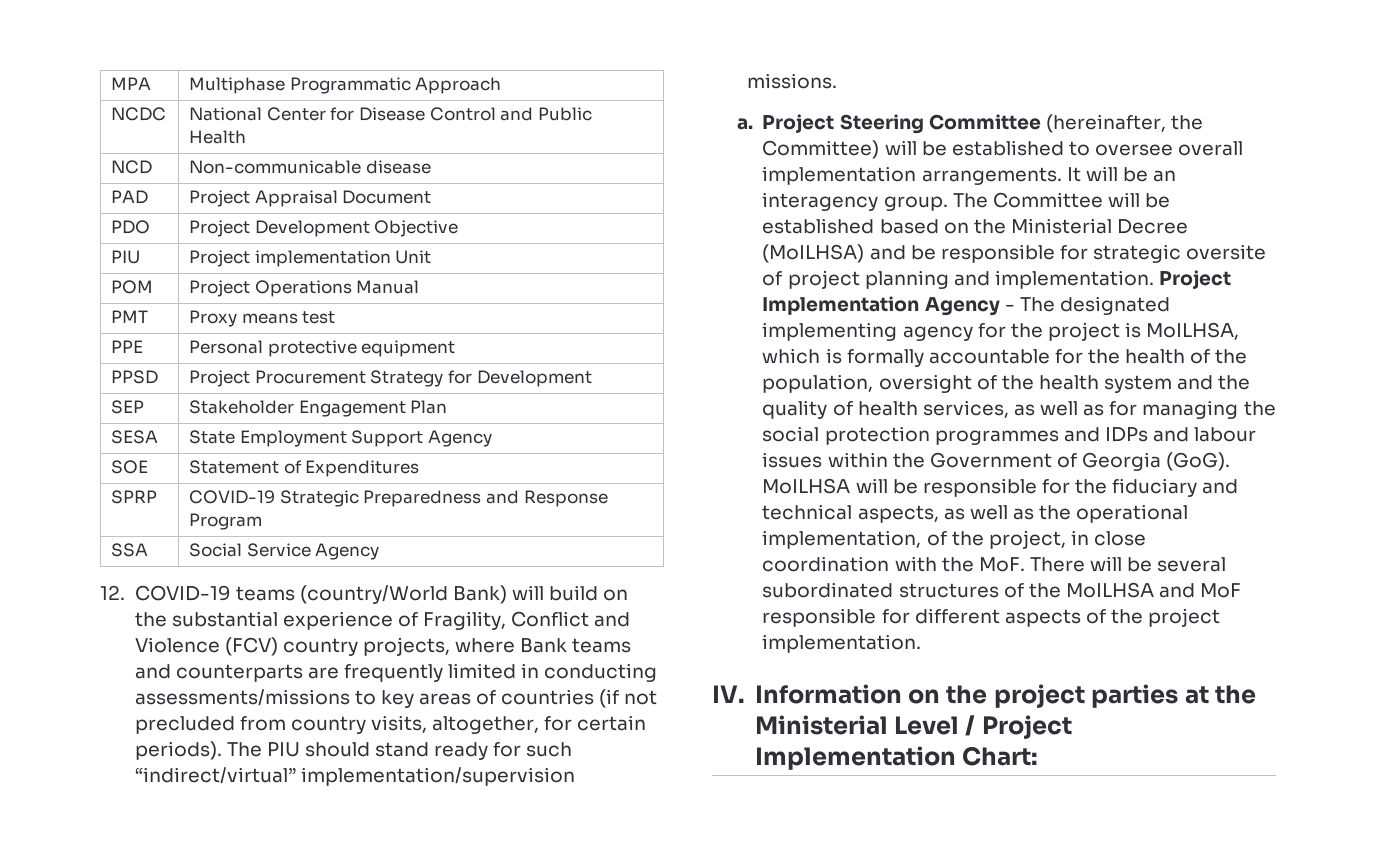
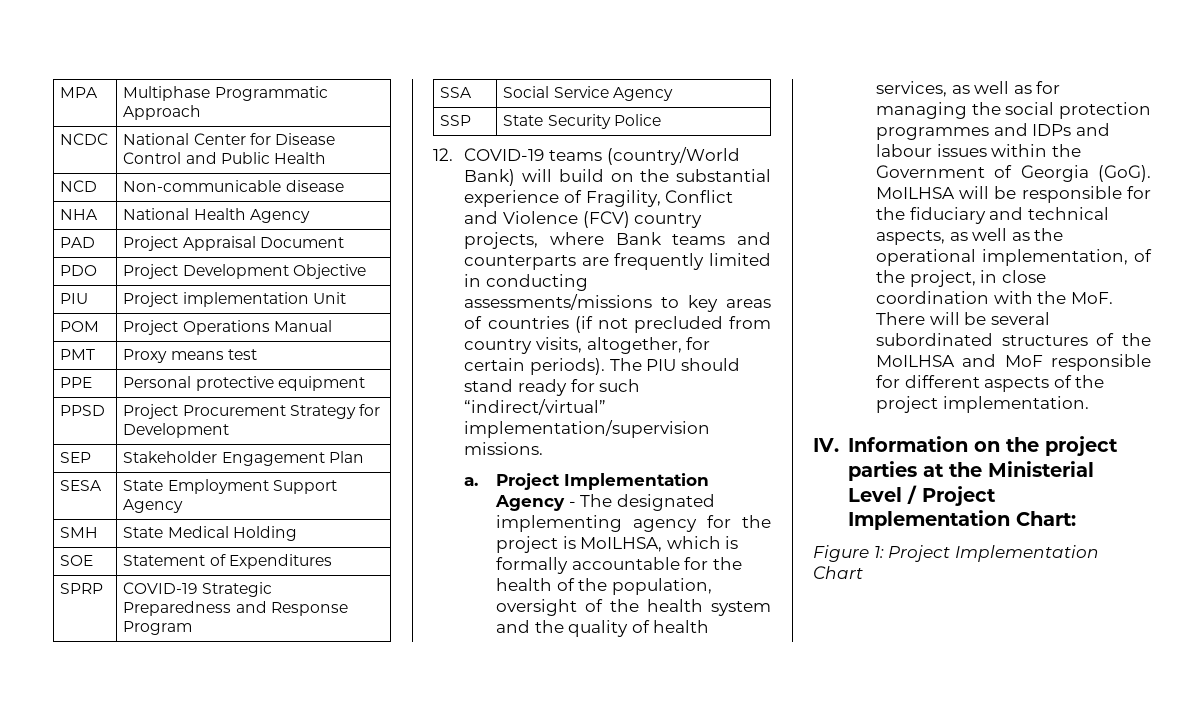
(431, 167) none -> [60,209,99,220] [123,208,310,223] // NHA | National Health Agency
(492, 438) none -> [60,527,99,538] [123,526,297,541] // SMH | State Medical Holding
(380, 551) none -> [440,115,472,126] [503,114,661,129] // SSP | State Security Police
[839,114,1203,134] [762,140,1244,159] [762,166,1177,185] [762,192,1171,211] [762,218,1189,234] [762,244,1267,263] [762,270,1232,289] Steering Committee (hereinafter, the Committee) will be established to oversee overall implementation arrangements. It will be an interagency group. The Committee will be established based on the Ministerial Decree (MoILHSA) and be responsible for strategic oversite of project planning and implementation. Project -> (560, 481) none
(1038, 756) none -> [813,545,1099,562] [813,566,863,579] // Figure 1: Project Implementation Chart

